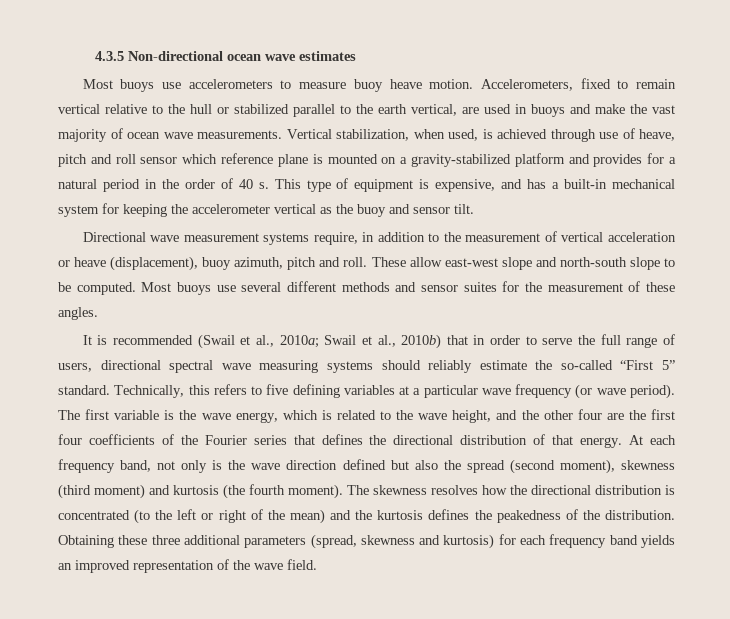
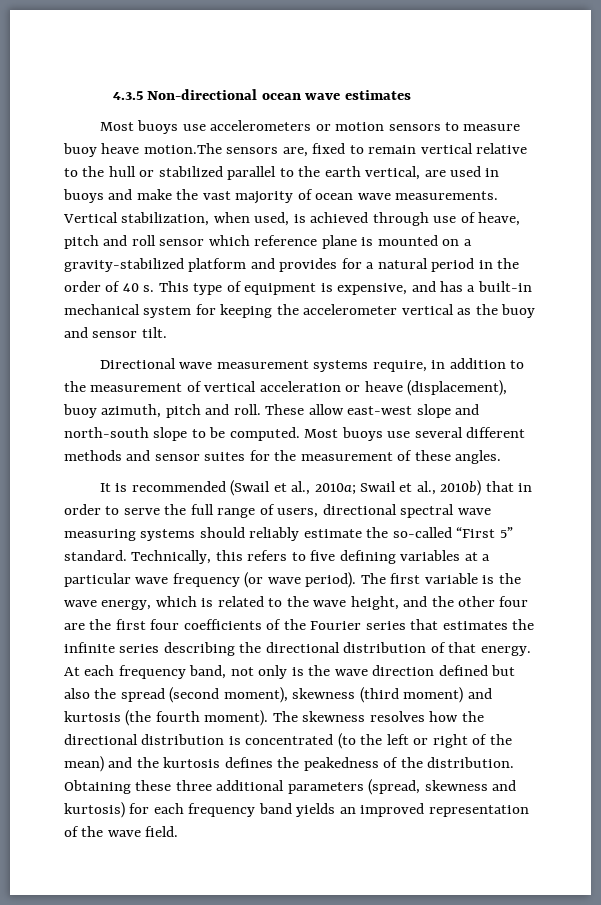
(273, 84) none -> [315,122,441,131] or motion sensors
[429,79,573,91] motion. Accelerometers, -> [143,143,308,157] motion.The sensors are,
[321,434,363,445] defines -> [442,619,535,630] [64,642,235,656] estimates the infinite series describing

